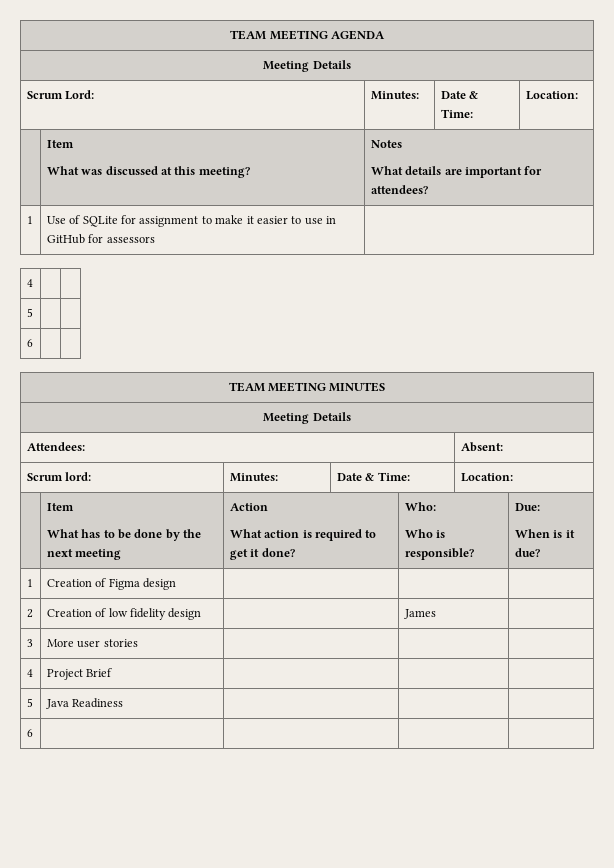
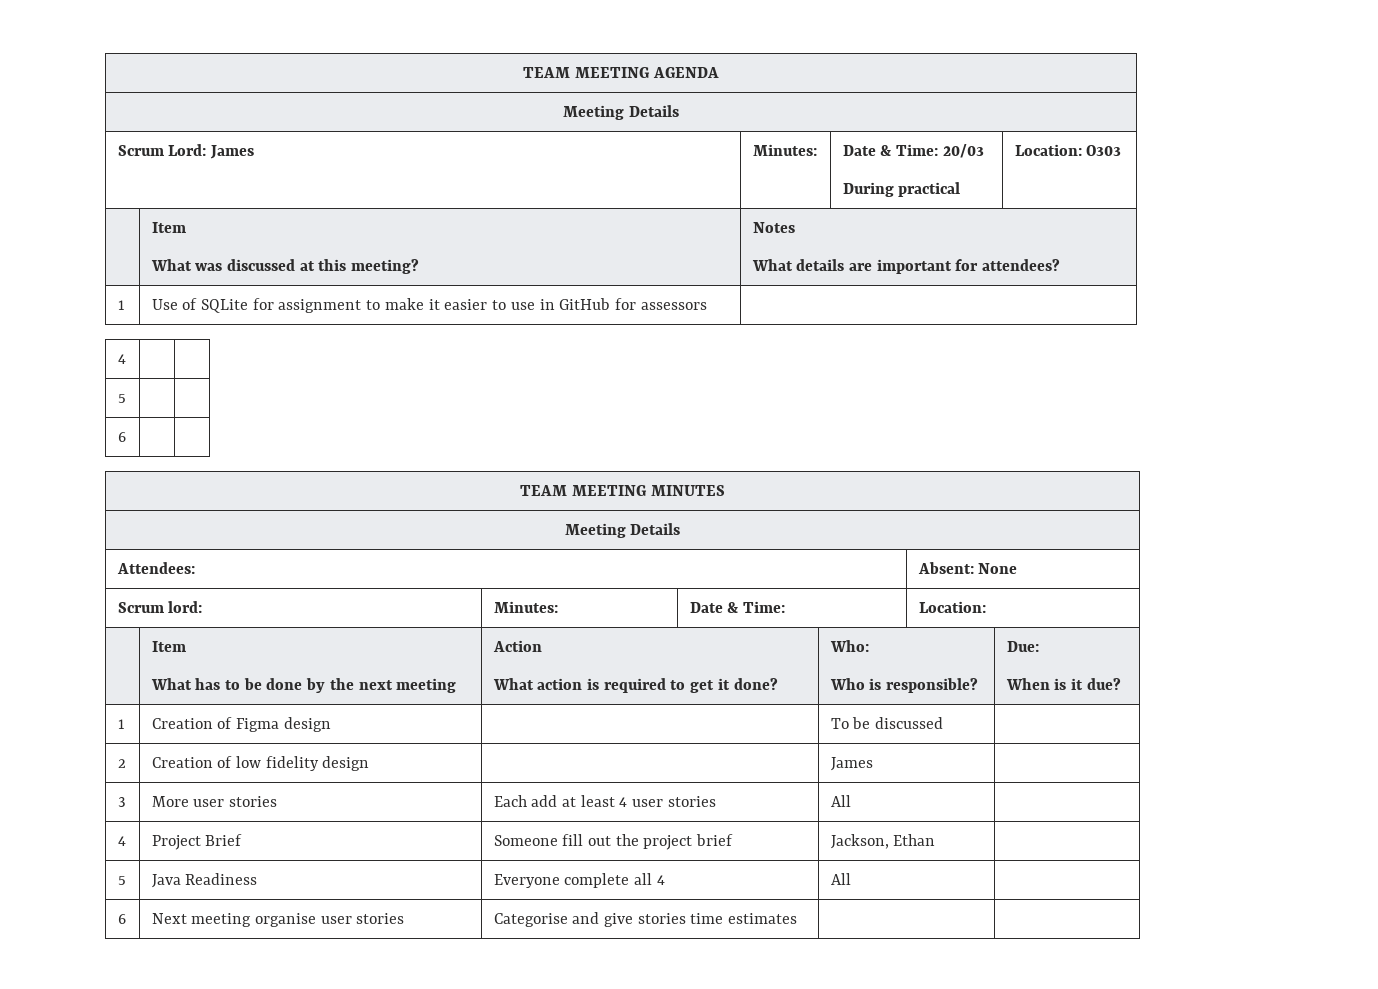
[370,91,419,100] [440,91,479,99] [440,109,473,118] [525,91,578,100] | Minutes: | Date & Time: | Location: -> [209,145,254,159] [752,144,817,156] [842,144,984,158] [842,182,961,197] [1014,144,1122,156] James | Minutes: | Date & Time: 20/03 // During practical | Location: O303
[460,442,503,452] Absent: -> [917,562,1018,574] Absent: None
(177, 584) none -> [830,717,943,729] To be discussed
[26,669,33,677] [46,668,113,680] [26,698,33,707] [45,698,124,709] [26,729,33,737] | | // 4 | Project Brief | | | // 5 | Java Readiness | | | // 6 | | -> [493,795,716,807] [830,795,851,807] [117,836,126,846] [151,834,243,850] [493,834,734,850] [830,834,936,849] [117,876,126,885] [151,873,258,888] [493,873,665,888] [830,873,851,885] [117,914,126,924] [151,913,405,927] [493,912,798,927] Each add at least 4 user stories | All | // 4 | Project Brief | Someone fill out the project brief | Jackson, Ethan | // 5 | Java Readiness | Everyone complete all 4 | All | // 6 | Next meeting organise user stories | Categorise and give stories time estimates

